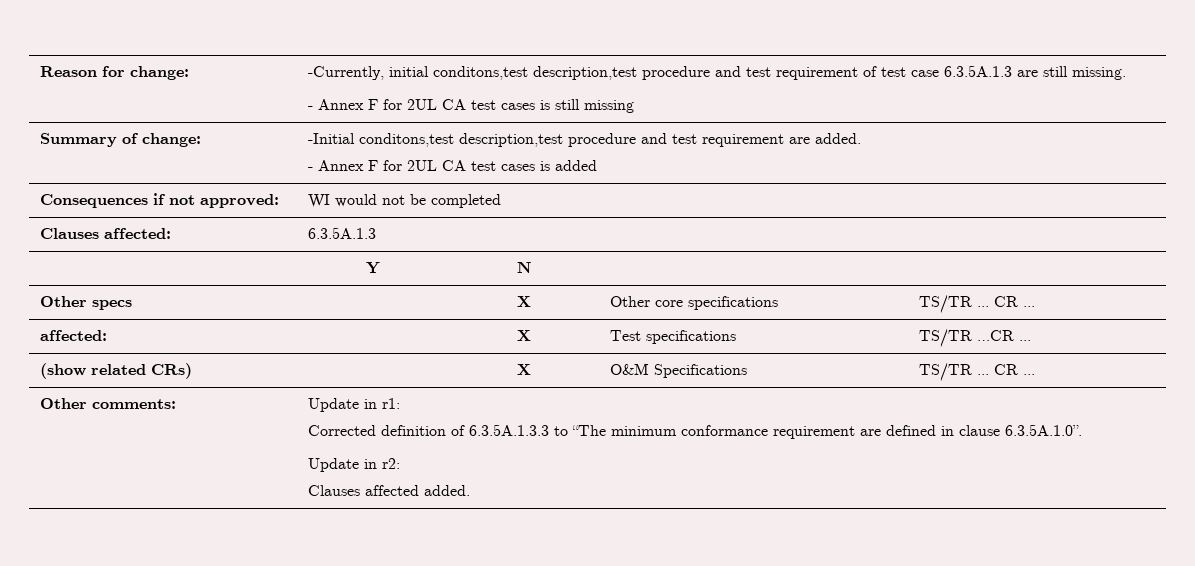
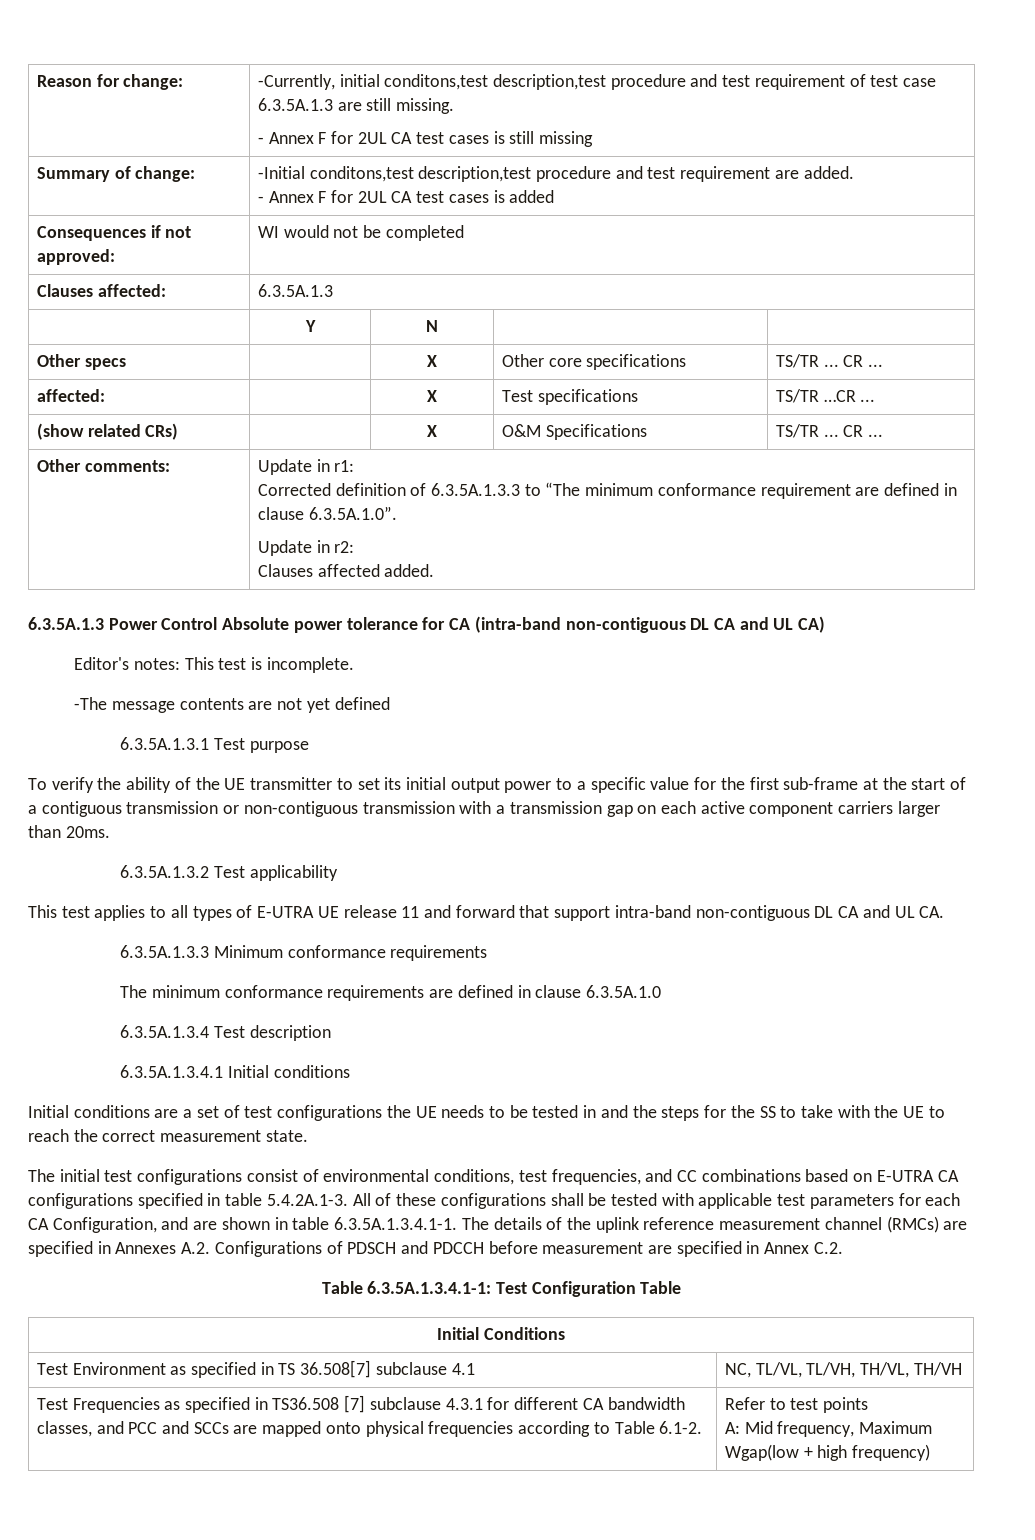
(470, 490) none -> [28,616,826,633] [74,657,354,673] [74,697,390,713] [120,737,309,753] [28,777,967,793] [28,801,940,817] [28,825,110,838] [120,865,338,881] [28,905,945,921] [120,945,488,961] [120,985,662,1001] [120,1025,331,1041] [120,1065,350,1078] [28,1105,945,1121] [28,1129,308,1142] [28,1169,959,1185] [28,1193,961,1209] [28,1216,968,1233] [28,1241,843,1257] [321,1281,682,1297] [437,1327,565,1340] [36,1360,475,1378] [724,1362,962,1378] [36,1395,685,1413] [36,1421,703,1437] [724,1397,869,1413] [724,1421,933,1437] [724,1444,931,1461] // 6.3.5A.1.3 Power Control Absolute power tolerance for CA (intra-band non-contiguous DL CA and UL CA) // Editor's notes: This test is incomplete. // -The message contents are not yet defined // 6.3.5A.1.3.1 Test purpose // To verify the ability of the UE transmitter to set its initial output power to a specific value for the first sub-frame at the start of a contiguous transmission or non-contiguous transmission with a transmission gap on each active component carriers larger than 20ms. // 6.3.5A.1.3.2 Test applicability // This test applies to all types of E-UTRA UE release 11 and forward that support intra-band non-contiguous DL CA and UL CA. // 6.3.5A.1.3.3 Minimum conformance requirements // The minimum conformance requirements are defined in clause 6.3.5A.1.0 // 6.3.5A.1.3.4 Test description // 6.3.5A.1.3.4.1 Initial conditions // Initial conditions are a set of test configurations the UE needs to be tested in and the steps for the SS to take with the UE to reach the correct measurement state. // The initial test configurations consist of environmental conditions, test frequencies, and CC combinations based on E-UTRA CA configurations specified in table 5.4.2A.1-3. All of these configurations shall be tested with applicable test parameters for each CA Configuration, and are shown in table 6.3.5A.1.3.4.1-1. The details of the uplink reference measurement channel (RMCs) are specified in Annexes A.2. Configurations of PDSCH and PDCCH before measurement are specified in Annex C.2. // Table 6.3.5A.1.3.4.1-1: Test Configuration Table // Initial Conditions // Test Environment as specified in TS 36.508[7] subclause 4.1 | NC, TL/VL, TL/VH, TH/VL, TH/VH // Test Frequencies as specified in TS36.508 [7] subclause 4.3.1 for different CA bandwidth classes, and PCC and SCCs are mapped onto physical frequencies according to Table 6.1-2. | Refer to test points // A: Mid frequency, Maximum Wgap(low + high frequency)

